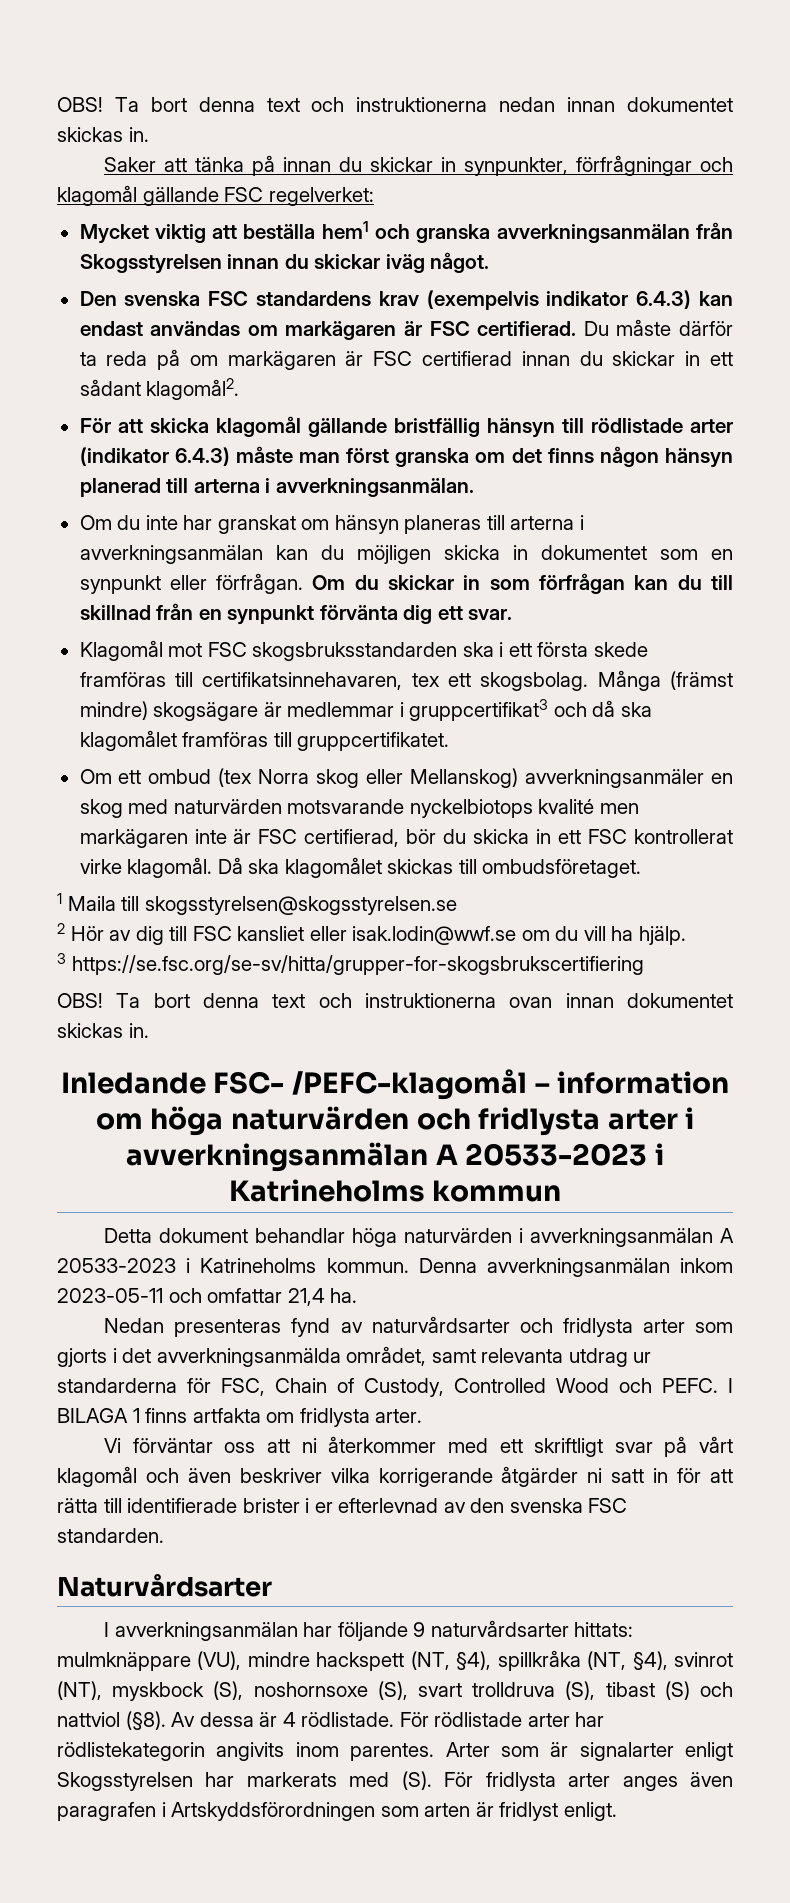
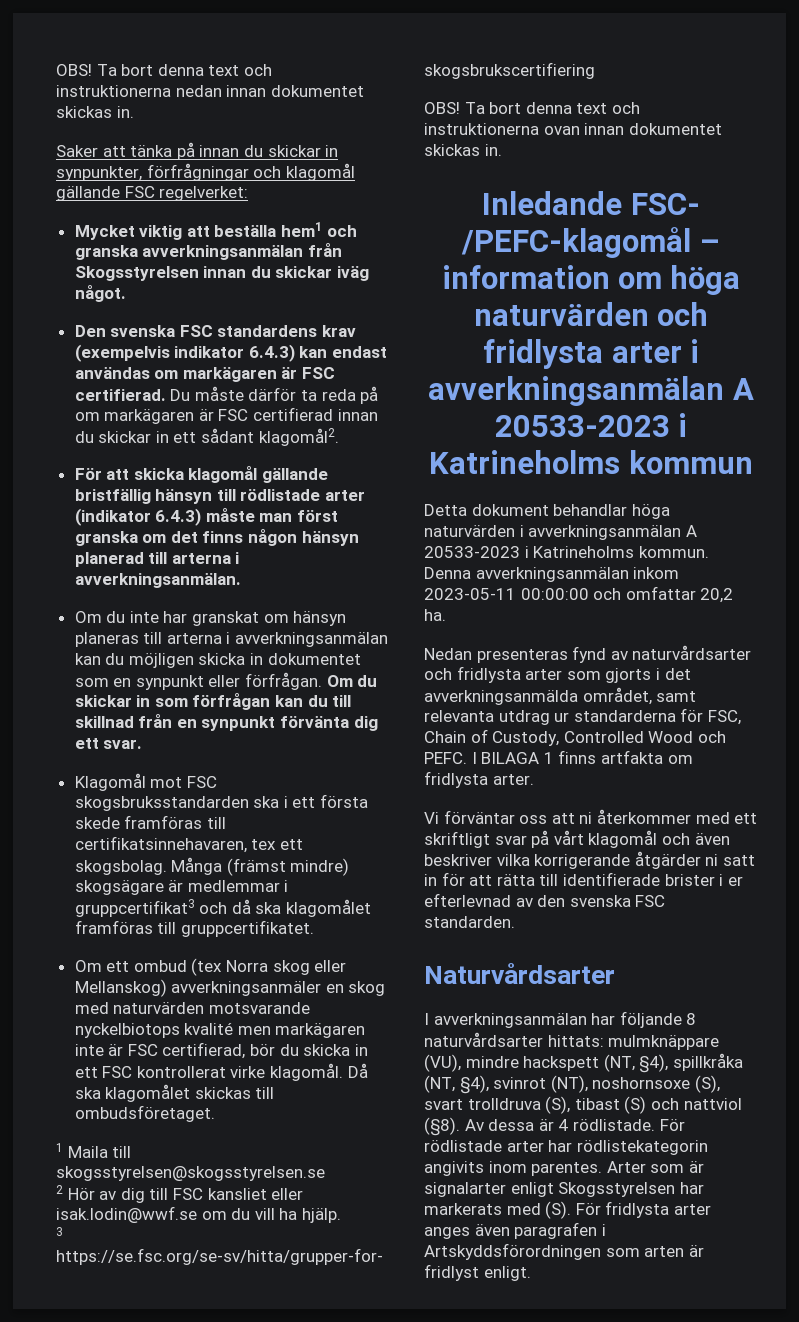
(163, 1295) none -> [520,588,589,600] 00:00:00
[287,1288,325,1306] 21,4 -> [700,588,734,603] 20,2
[413,1622,426,1637] 9 -> [686,1013,697,1025] 8
[112,1681,244,1701] myskbock (S), -> (588, 1084) none

